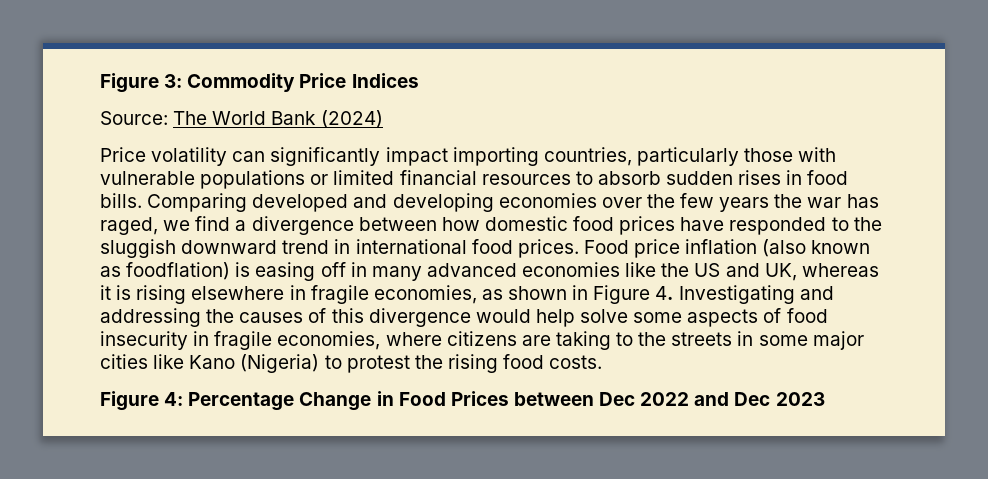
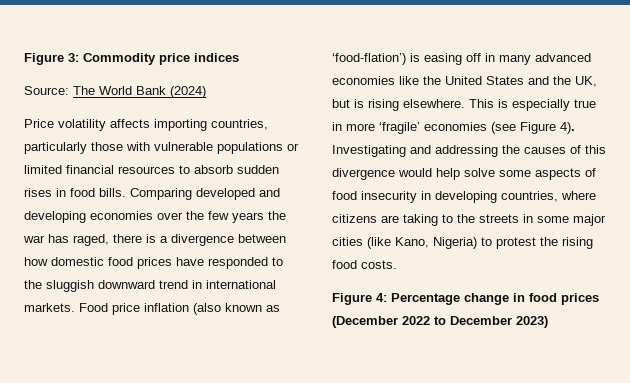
[299,73,419,88] Price Indices -> [159,53,239,65] price indices
[232,147,448,166] can significantly impact -> [110,119,150,128] affects
[163,216,231,231] we find -> [113,234,156,243] there is
[471,239,579,258] food prices. -> [24,303,75,312] markets.
[126,262,231,280] foodflation) -> [332,53,406,65] ‘food-flation’)
[694,263,879,281] [100,285,674,304] US and UK, whereas it is rising elsewhere in fragile economies, as shown in Figure 4. -> [445,76,597,87] [332,99,596,111] [332,122,575,134] United States and the UK, but is rising elsewhere. This is especially true in more ‘fragile’ economies (see Figure 4).
[214,331,381,350] fragile economies, -> [435,191,558,203] developing countries,
[153,354,320,373] like Kano (Nigeria) -> [367,237,477,249] (like Kano, Nigeria)
[299,391,825,411] Change in Food Prices between Dec 2022 and Dec 2023 -> [464,293,599,305] [332,316,548,328] change in food prices (December 2022 to December 2023)

